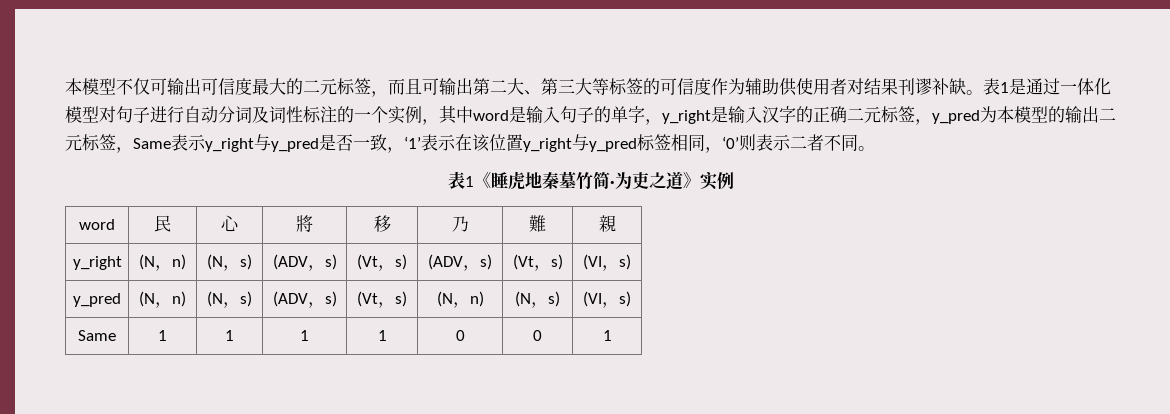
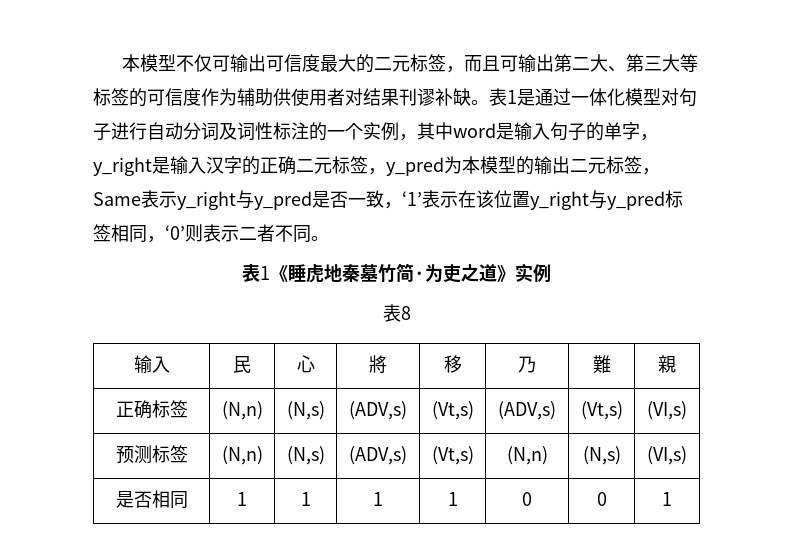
[79,219,115,230] // word -> [382,304,411,322] [133,355,170,374] // 表8 // 输入
[72,256,122,270] [139,254,186,271] [207,254,252,271] [272,254,337,271] [357,254,407,271] [428,254,492,271] [512,254,563,271] [583,254,631,271] [73,293,121,307] [139,291,186,308] [207,291,252,308] [272,291,337,308] [357,291,407,308] [436,291,484,308] [515,291,560,308] [583,291,631,308] [78,330,116,341] y_right | (N，n) | (N，s) | (ADV，s) | (Vt，s) | (ADV，s) | (Vt，s) | (VI，s) // y_pred | (N，n) | (N，s) | (ADV，s) | (Vt，s) | (N，n) | (N，s) | (VI，s) // Same -> [115,400,188,419] [221,401,263,420] [286,401,325,420] [349,401,407,420] [431,401,474,420] [498,401,556,420] [580,401,623,420] [647,401,687,420] [115,445,188,464] [221,446,263,465] [286,446,325,465] [349,446,407,465] [431,446,474,465] [506,446,548,465] [582,446,621,465] [647,446,687,465] [115,490,188,509] 正确标签 | (N,n) | (N,s) | (ADV,s) | (Vt,s) | (ADV,s) | (Vt,s) | (VI,s) // 预测标签 | (N,n) | (N,s) | (ADV,s) | (Vt,s) | (N,n) | (N,s) | (VI,s) // 是否相同

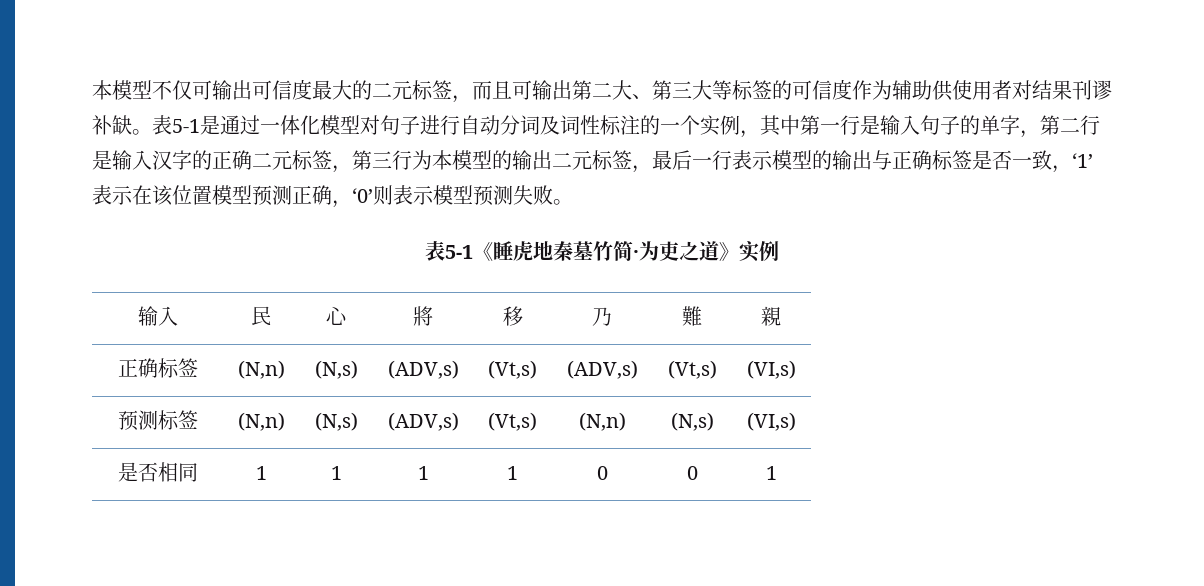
[507,90,517,104] 1 -> [172,119,200,133] 5-1
[453,123,496,138] word -> [800,115,860,135] 第一行
[93,157,152,176] y_right -> [1040,115,1100,135] 第二行
[386,157,444,176] y_pred -> [352,150,412,170] 第三行
[93,190,312,210] Same表示y_right与y_pred -> [652,150,972,170] 最后一行表示模型的输出与正确标签
[530,190,683,210] [93,224,311,243] y_right与y_pred标签相同，‘0’则表示二者不同 -> [212,185,553,208] 模型预测正确，‘0’则表示模型预测失败
[260,266,270,280] 1 -> [445,245,473,259] 5-1
[382,304,411,322] // 表8 -> (779, 250) none

